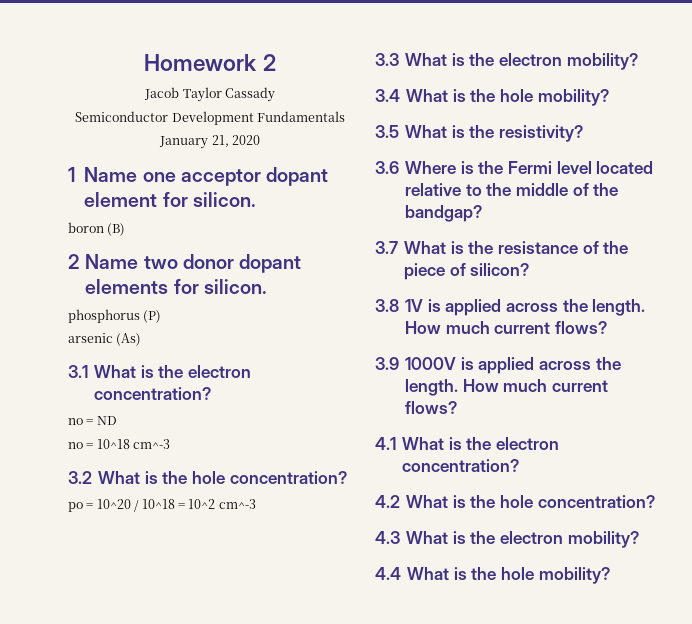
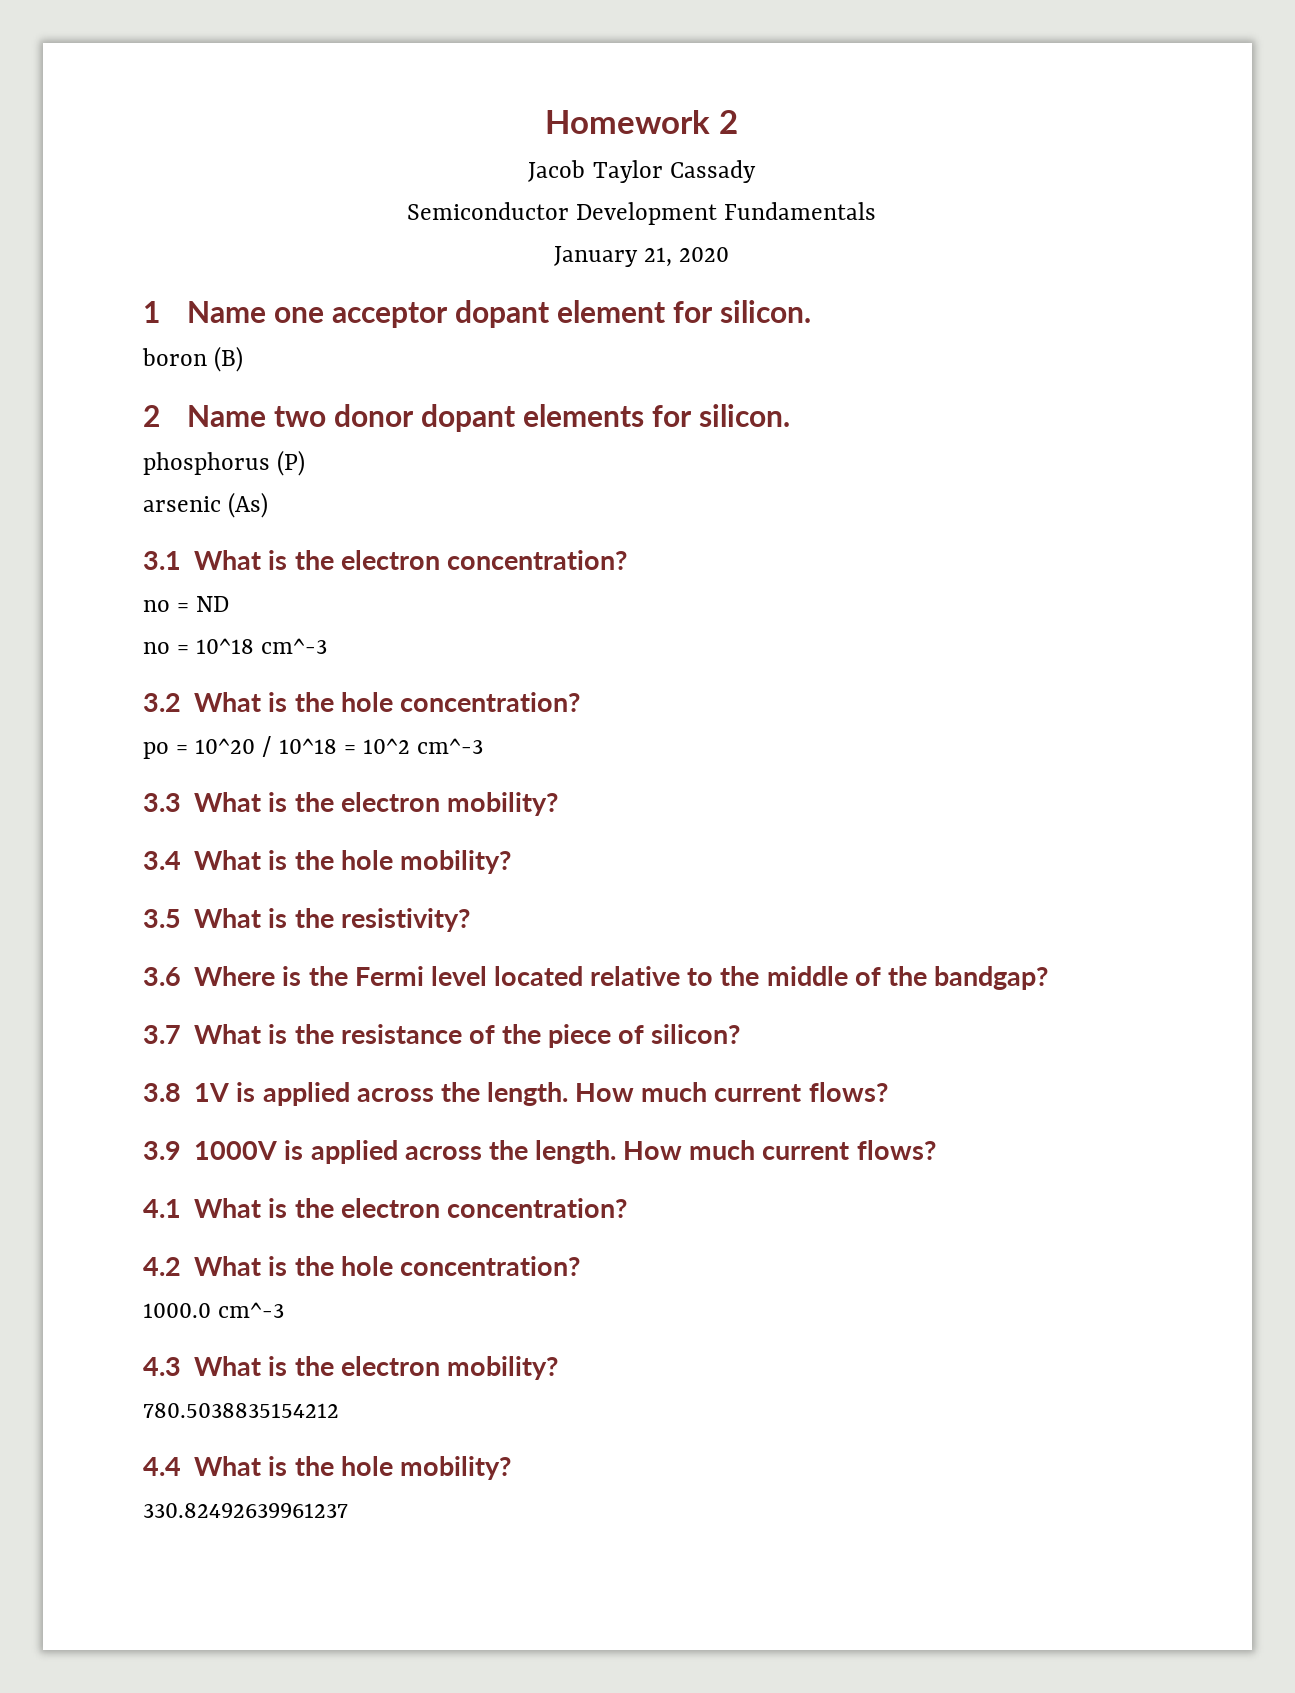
(655, 501) none -> [143,1302,285,1318] // 1000.0 cm^-3
(639, 539) none -> [143,1403,339,1418] // 780.5038835154212
(610, 575) none -> [143,1503,348,1518] // 330.82492639961237

